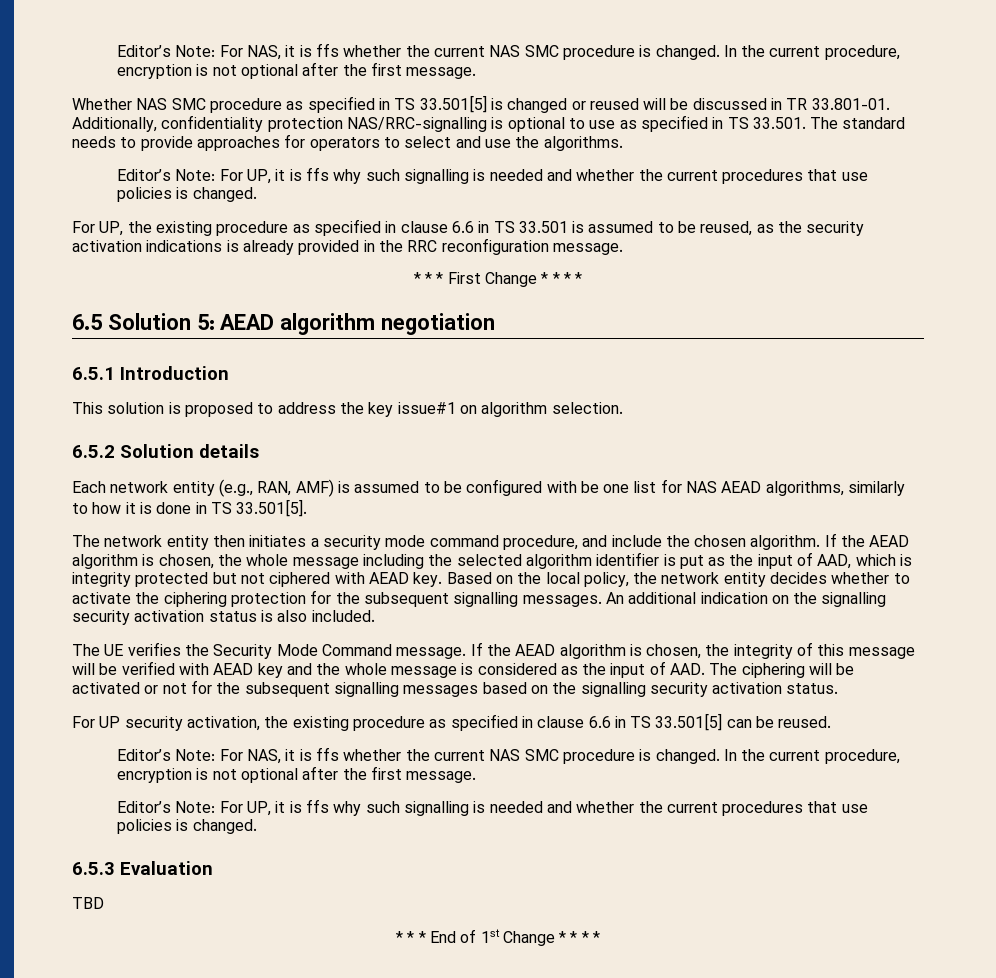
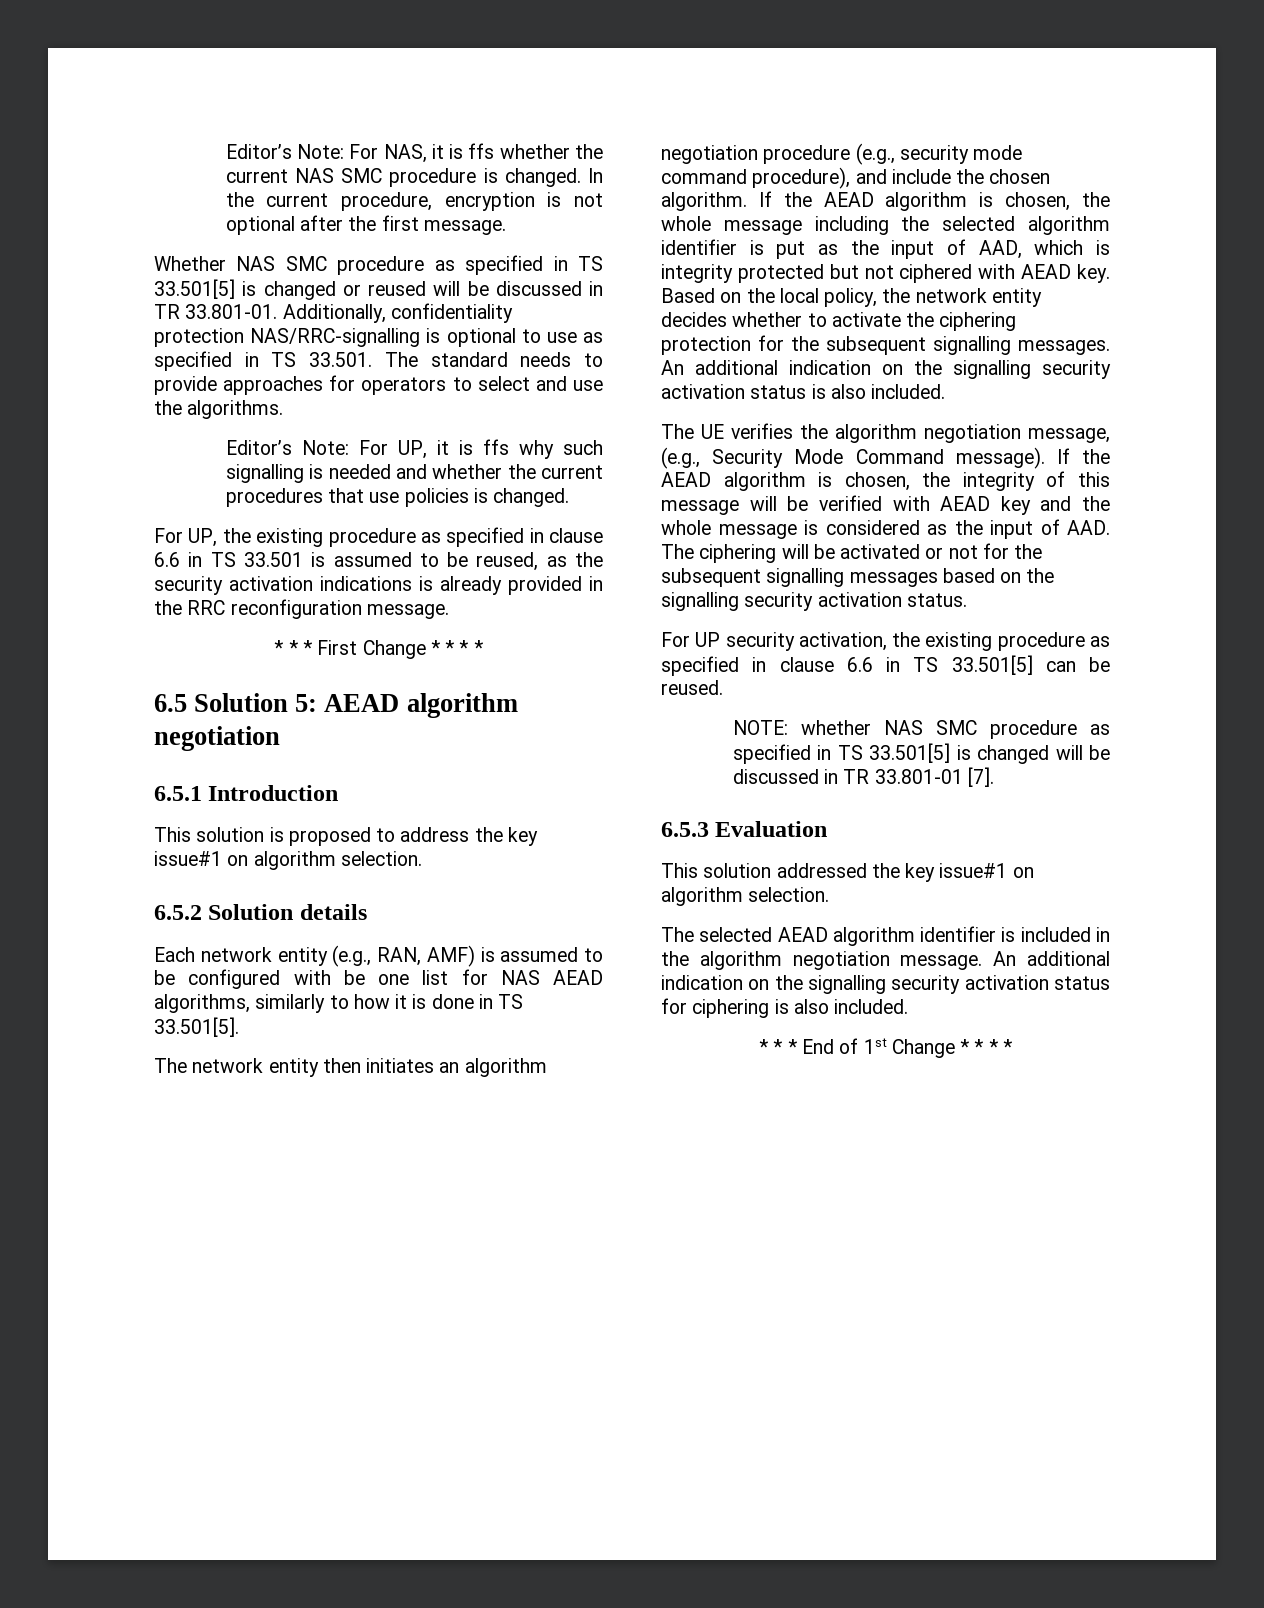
[310,538,319,547] a -> [439,1058,547,1077] [661,143,895,165] an algorithm negotiation procedure (e.g.,
[502,535,578,550] procedure, -> [752,167,851,189] procedure),
(209, 650) none -> [835,424,1110,443] [661,447,700,469] algorithm negotiation message, (e.g.,
[396,647,467,659] message. -> [955,447,1045,469] message).
[117,747,900,764] [117,766,477,783] [117,799,868,816] [117,819,257,834] [72,861,213,875] [72,897,104,909] Editor’s Note: For NAS, it is ffs whether the current NAS SMC procedure is changed. In the current procedure, encryption is not optional after the first message. // Editor’s Note: For UP, it is ffs why such signalling is needed and whether the current procedures that use policies is changed. // 6.5.3 Evaluation // TBD -> [732,720,1110,739] [732,743,1110,764] [732,767,994,787] [661,821,828,837] [661,863,1034,882] [661,887,830,906] [661,926,1110,946] [661,951,1110,970] [661,975,1110,994] [661,998,909,1018] NOTE: whether NAS SMC procedure as specified in TS 33.501[5] is changed will be discussed in TR 33.801-01 [7]. // 6.5.3 Evaluation // This solution addressed the key issue#1 on algorithm selection. // The selected AEAD algorithm identifier is included in the algorithm negotiation message. An additional indication on the signalling security activation status for ciphering is also included.

